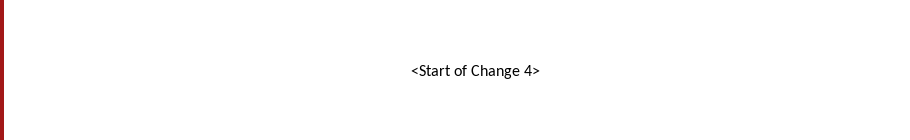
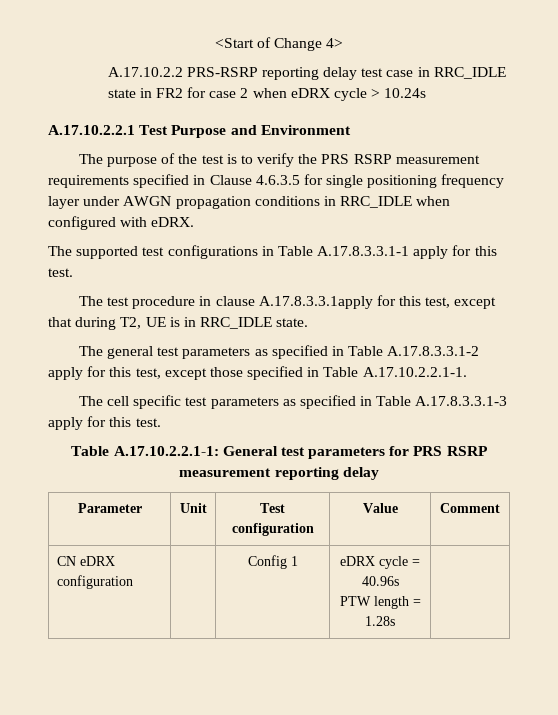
(541, 70) none -> [107,67,506,80] [107,87,427,101] [48,125,351,138] [78,153,480,167] [48,174,505,188] [48,196,451,209] [48,216,195,230] [48,245,497,259] [48,268,73,277] [78,295,497,309] [48,317,309,330] [78,345,480,359] [48,366,467,380] [78,395,508,409] [48,416,161,430] [71,446,488,459] [179,467,379,480] [77,503,142,513] [179,503,207,513] [260,503,285,513] [231,523,314,536] [362,503,398,513] [440,503,500,513] [56,556,115,566] [56,575,133,589] [247,555,298,569] [340,556,420,569] [361,576,399,586] [339,596,421,609] [365,616,395,626] // A.17.10.2.2 PRS-RSRP reporting delay test case in RRC_IDLE state in FR2 for case 2 when eDRX cycle > 10.24s // A.17.10.2.2.1 Test Purpose and Environment // The purpose of the test is to verify the PRS RSRP measurement requirements specified in Clause 4.6.3.5 for single positioning frequency layer under AWGN propagation conditions in RRC_IDLE when configured with eDRX. // The supported test configurations in Table A.17.8.3.3.1-1 apply for this test. // The test procedure in clause A.17.8.3.3.1apply for this test, except that during T2, UE is in RRC_IDLE state. // The general test parameters as specified in Table A.17.8.3.3.1-2 apply for this test, except those specified in Table A.17.10.2.2.1-1. // The cell specific test parameters as specified in Table A.17.8.3.3.1-3 apply for this test. // Table A.17.10.2.2.1-1: General test parameters for PRS RSRP measurement reporting delay // Parameter | Unit | Test configuration | Value | Comment // CN eDRX configuration | | Config 1 | eDRX cycle = 40.96s // PTW length = 1.28s |

